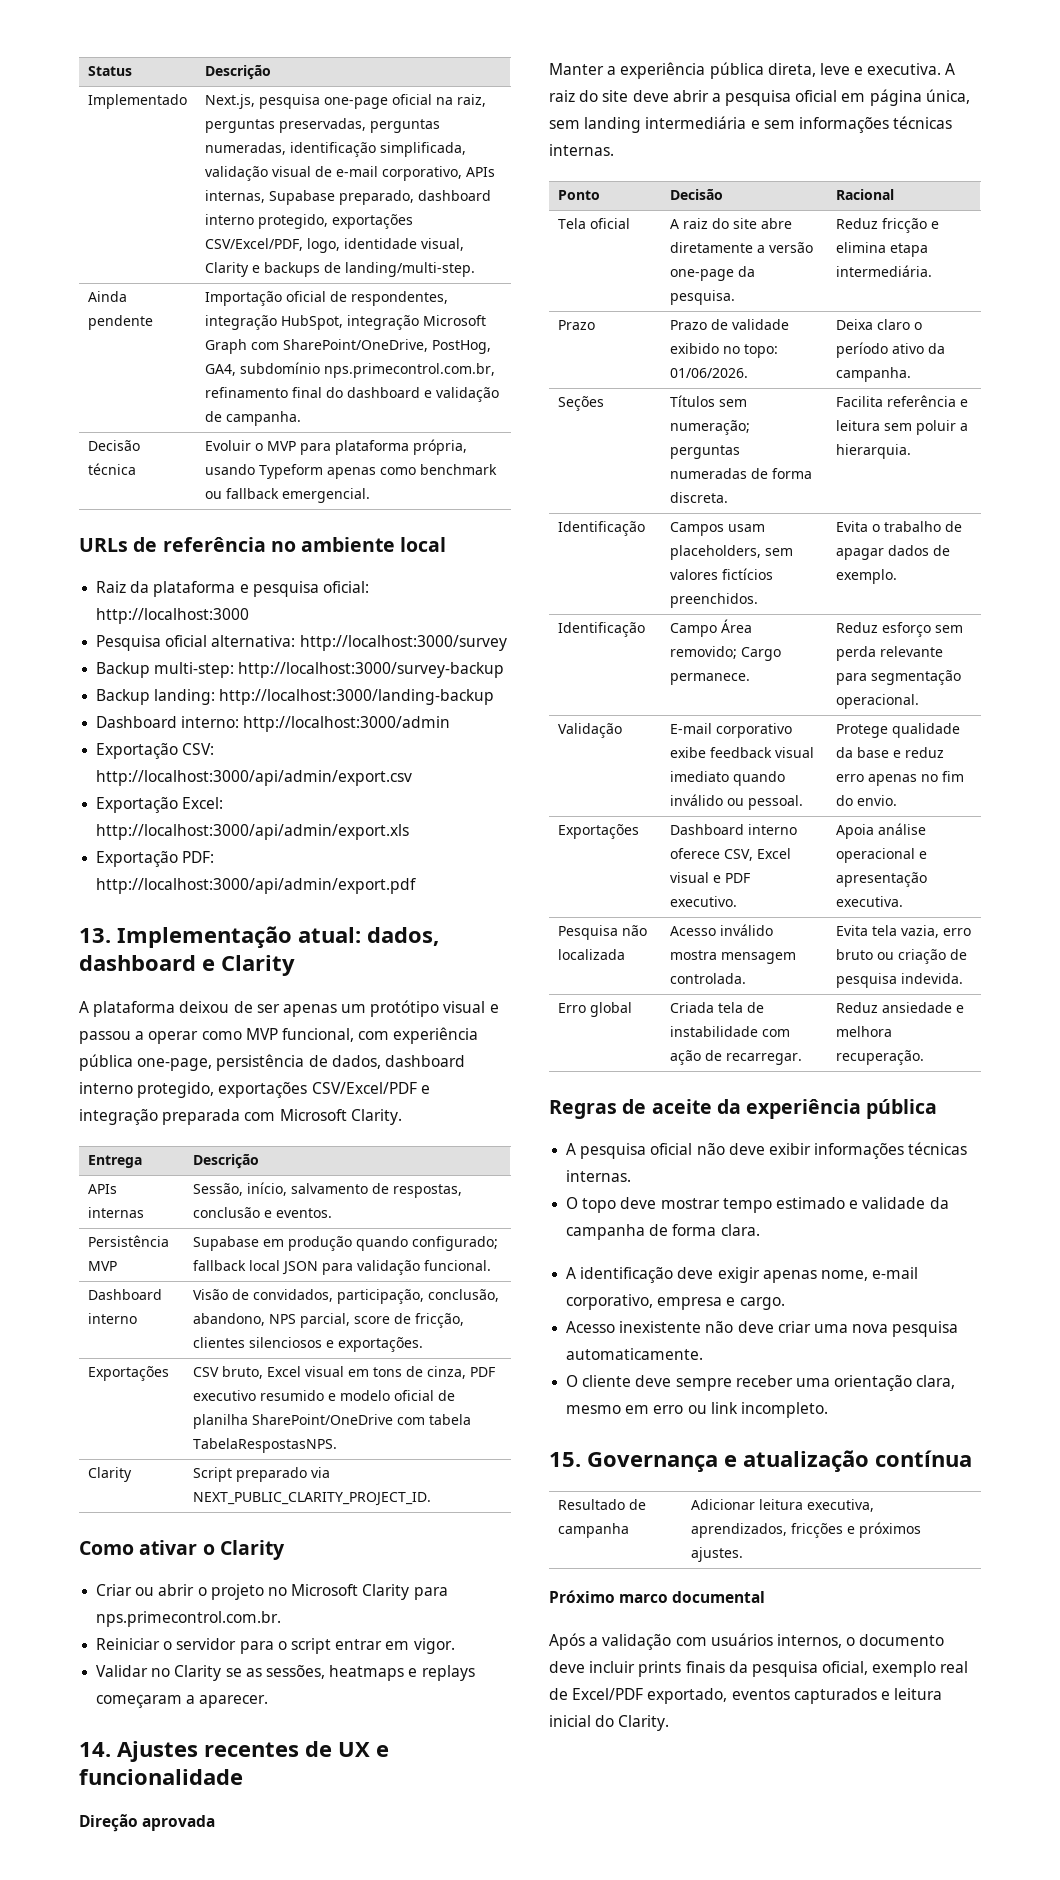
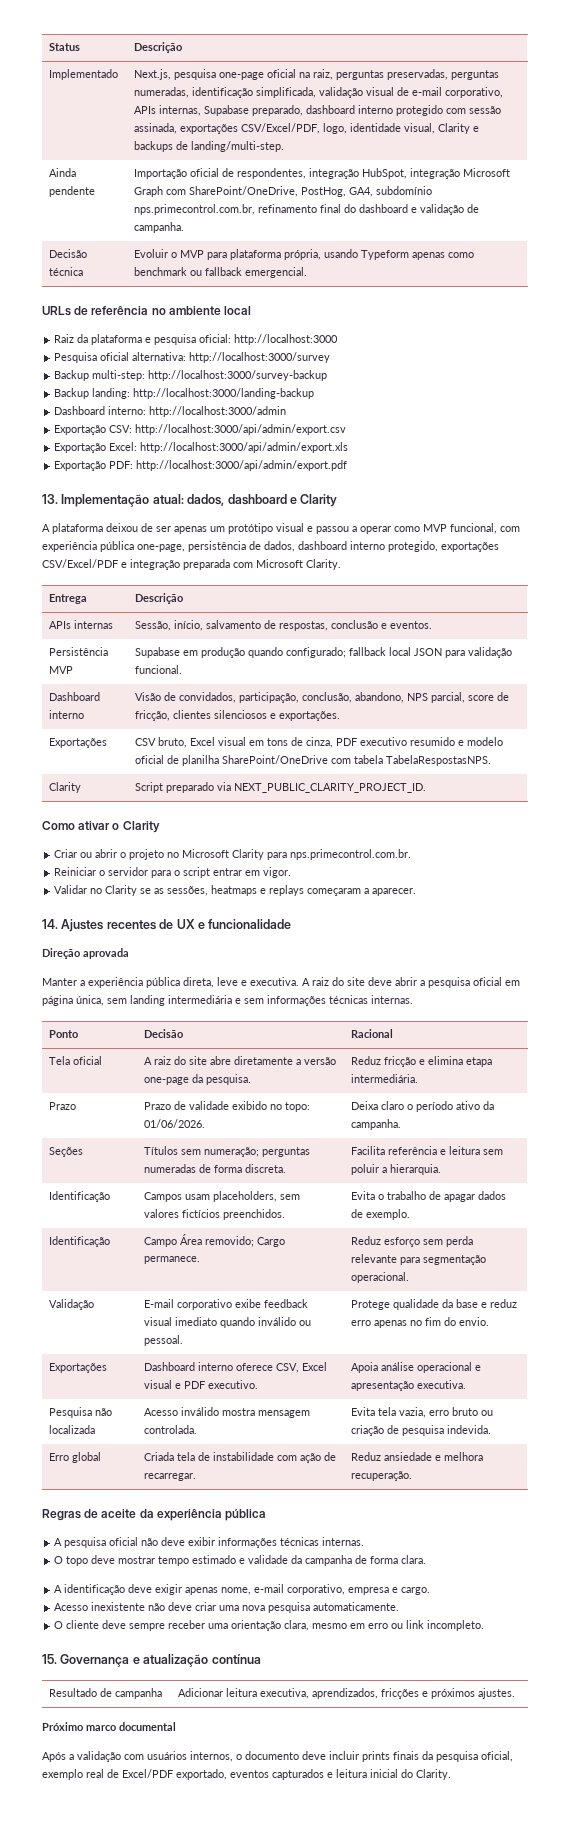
[257,214,328,229] protegido, -> [396,105,502,116] [134,123,178,134] protegido com sessão assinada,

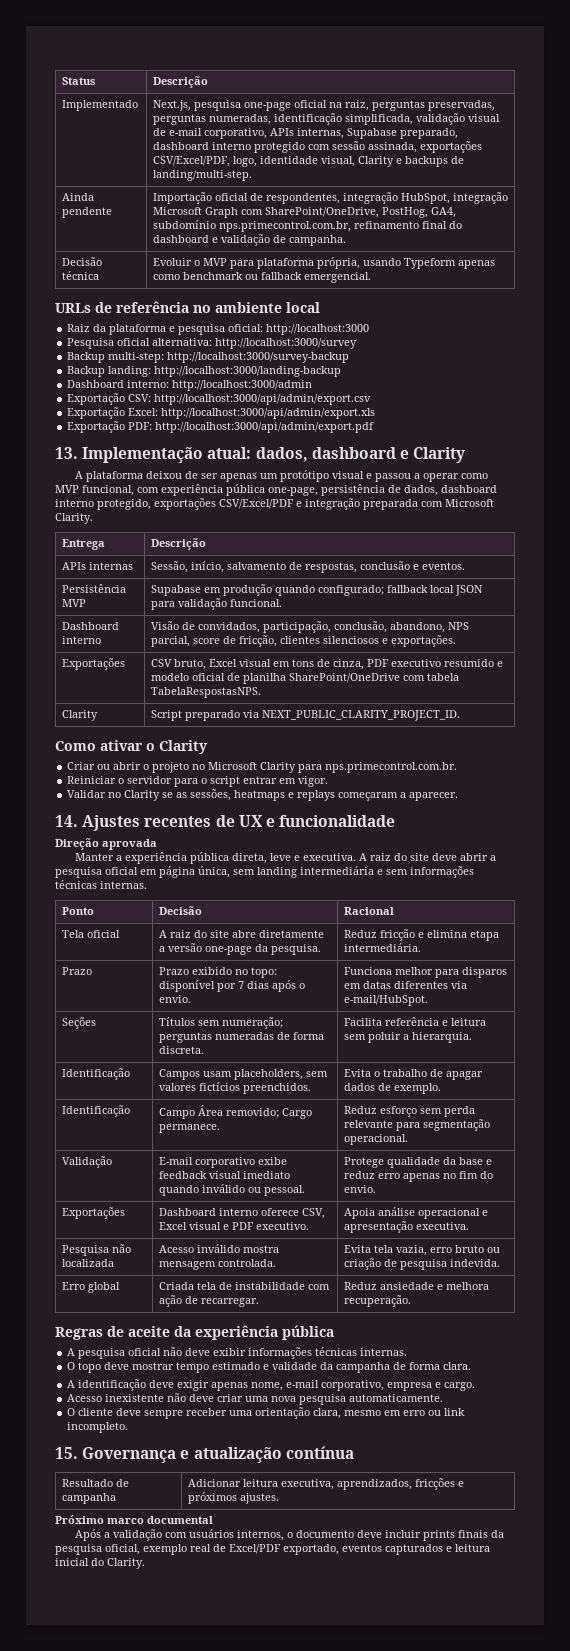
[174,1101,230,1110] de validade -> (189, 971) none
[144,1119,206,1128] [351,1101,495,1112] [351,1119,402,1130] 01/06/2026. | Deixa claro o período ativo da campanha. -> [158,980,305,992] [158,995,191,1003] [343,967,507,978] [343,981,467,989] [343,995,428,1006] disponível por 7 dias após o envio. | Funciona melhor para disparos em datas diferentes via e-mail/HubSpot.

